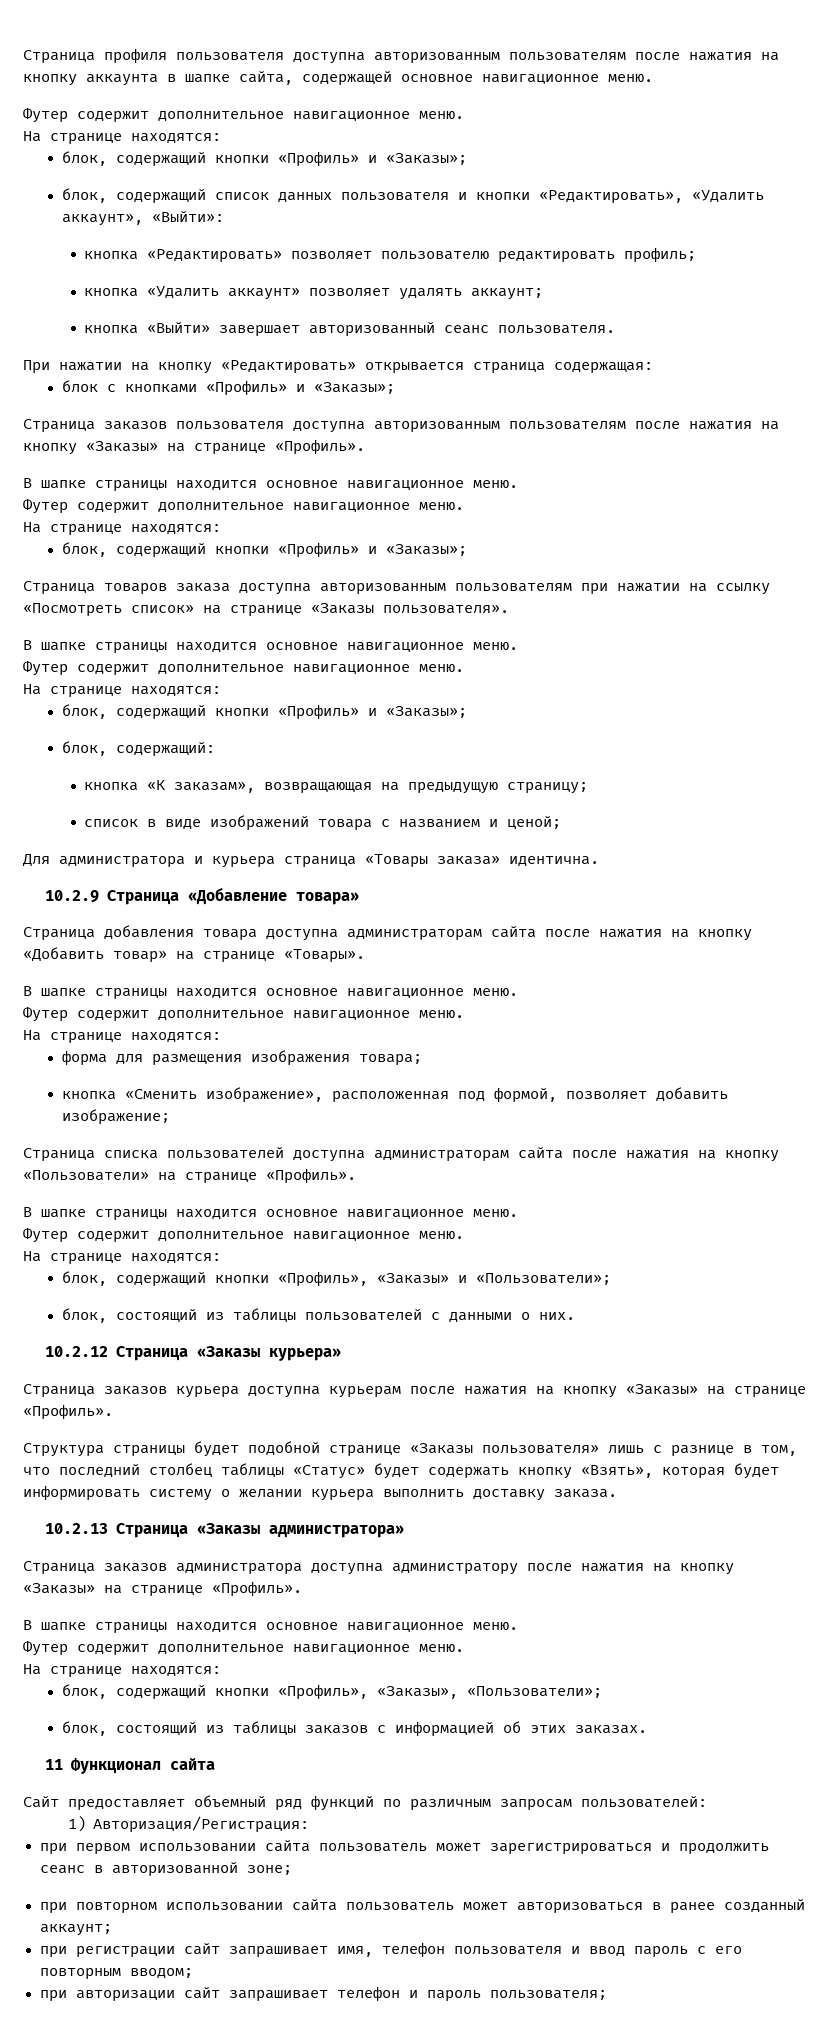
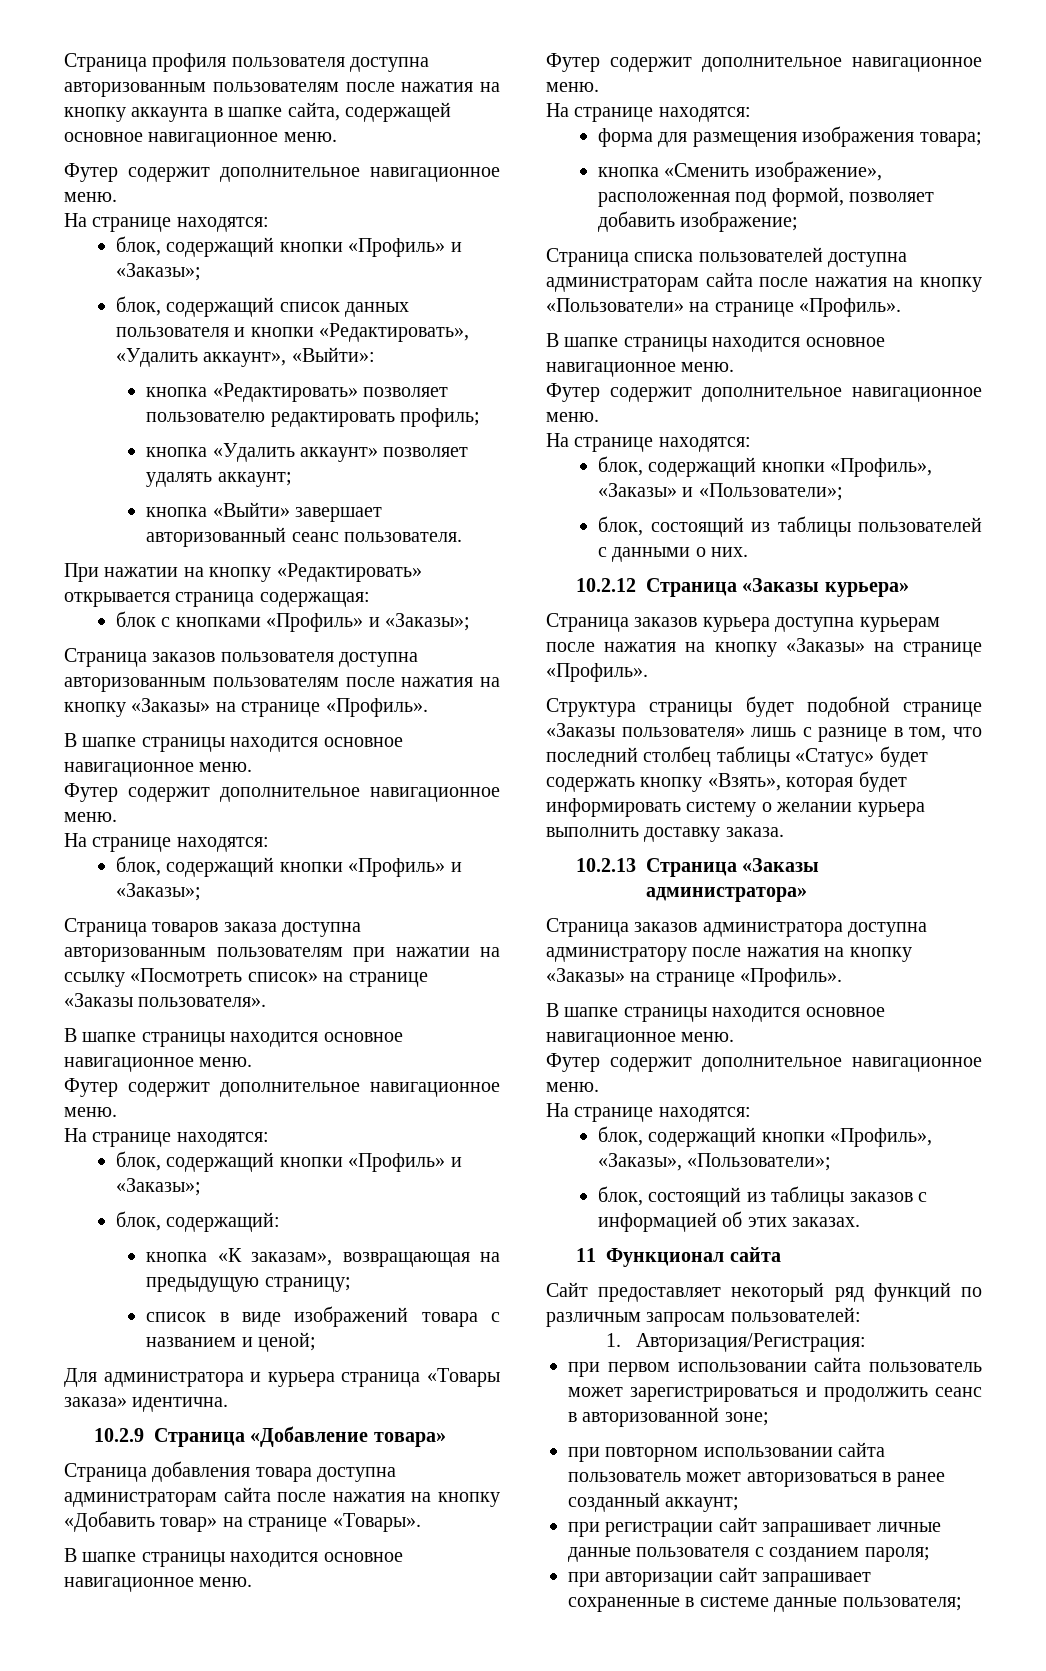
[194,1795,266,1807] объемный -> [731,1282,825,1302] некоторый
[67,1816,86,1832] 1) -> [606,1333,622,1347] 1.
[336,1942,742,1958] [39,1968,193,1980] имя, телефон пользователя и ввод пароль с его повторным вводом; -> [876,1522,941,1532] [568,1547,930,1562] личные данные пользователя с созданием пароля;
[336,1986,481,2002] телефон и пароль -> [568,1597,838,1612] сохраненные в системе данные

